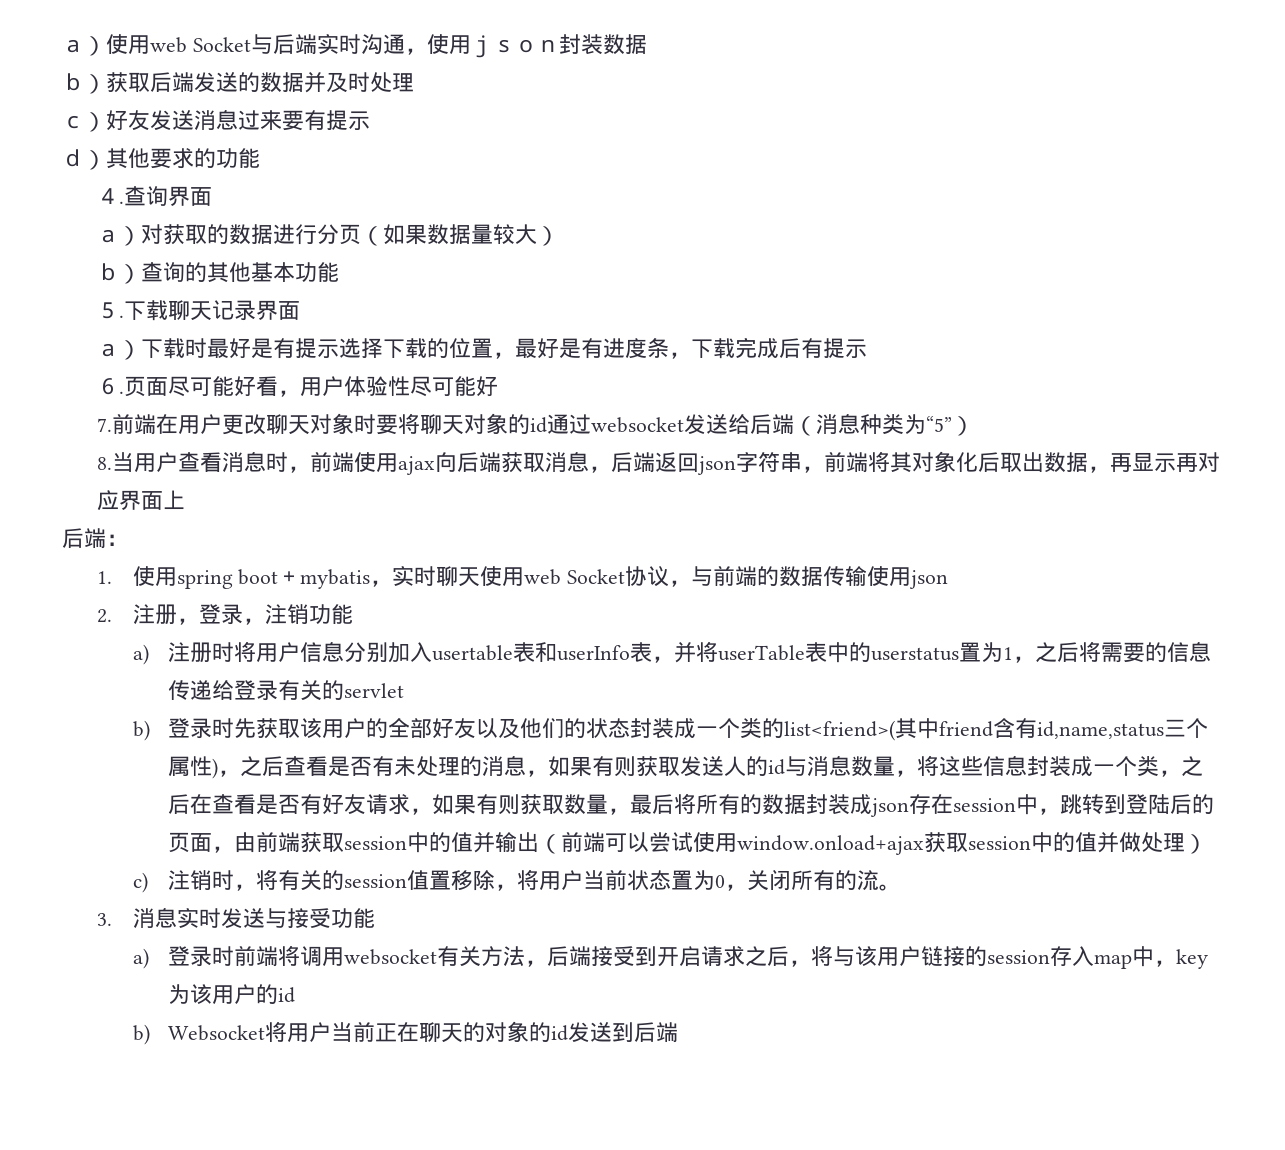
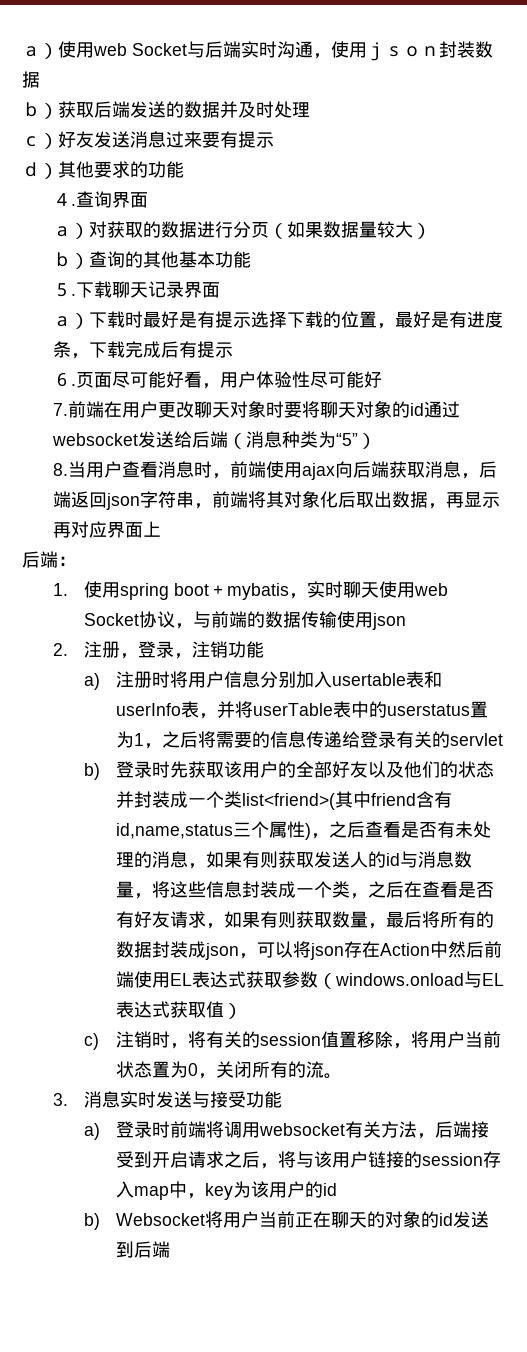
[629,718,784,739] 封装成一个类的 -> [115,791,242,808] 并封装成一个类
[908,794,1214,815] [167,831,1185,855] 存在session中，跳转到登陆后的页面，由前端获取session中的值并输出（前端可以尝试使用window.onload+ajax获取session中的值并做处理 -> [238,941,502,960] [115,971,504,989] [115,1001,224,1018] ，可以将json存在Action中然后前端使用EL表达式获取参数（windows.onload与EL表达式获取值

